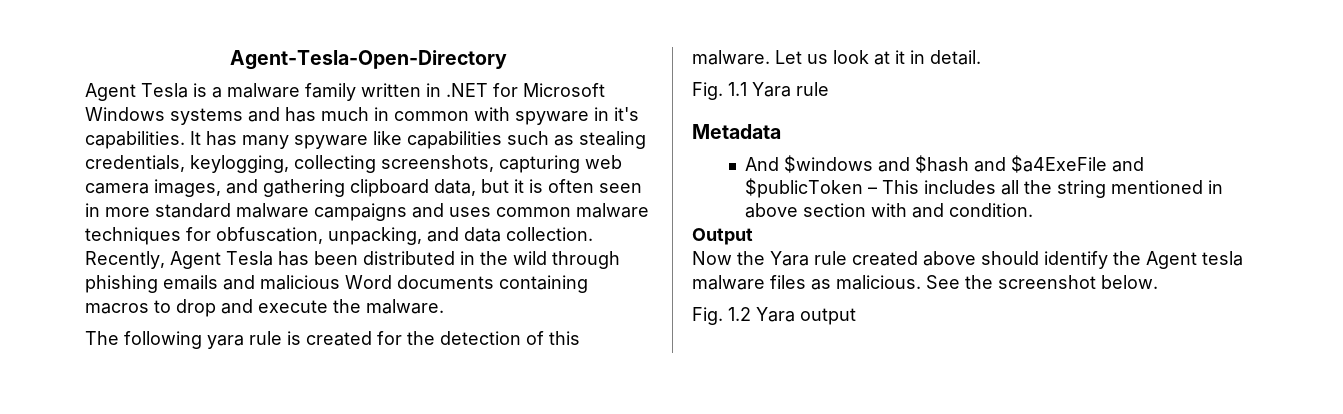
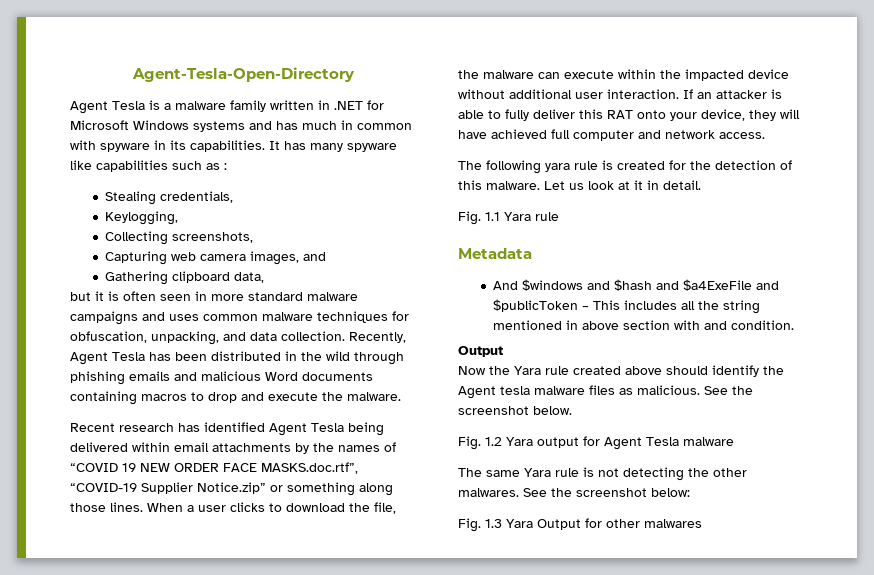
[614,107,639,121] it's -> [170,140,186,150] its
[579,131,646,149] stealing -> [224,163,227,170] [105,191,157,205] : // Stealing
[190,155,376,173] keylogging, collecting -> [105,211,179,225] [105,231,169,245] // Keylogging, // Collecting
[499,155,580,173] capturing -> [105,251,168,265] // Capturing
[263,179,345,197] gathering -> [105,271,169,285] // Gathering
(476, 187) none -> (265, 277) //
(444, 306) none -> [70,422,384,436] [70,442,396,454] [70,462,358,474] [70,482,393,496] [70,502,396,514] [458,69,789,81] [458,89,782,99] [458,109,800,121] [458,129,765,141] // Recent research has identified Agent Tesla being delivered within email attachments by the names of “COVID 19 NEW ORDER FACE MASKS.doc.rtf”, “COVID-19 Supplier Notice.zip” or something along those lines. When a user clicks to download the file, the malware can execute within the impacted device without additional user interaction. If an attacker is able to fully deliver this RAT onto your device, they will have achieved full computer and network access.
(856, 316) none -> [583,436,734,450] [458,467,747,481] [458,488,690,497] [458,518,702,532] for Agent Tesla malware // The same Yara rule is not detecting the other malwares. See the screenshot below: // Fig. 1.3 Yara Output for other malwares

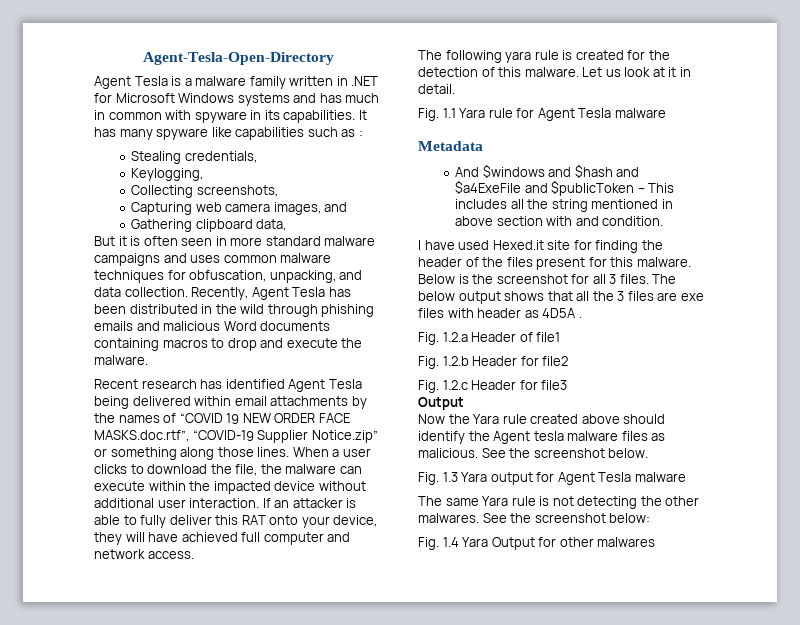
[70,292,91,301] but -> [94,236,115,246] But
(559, 216) none -> [516,108,666,121] for Agent Tesla malware
(795, 325) none -> [418,240,663,253] [418,257,691,270] [418,274,677,284] [418,291,704,304] [418,308,582,318] [418,332,561,345] [418,356,569,369] [418,380,568,393] // I have used Hexed.it site for finding the header of the files present for this malware. Below is the screenshot for all 3 files. The below output shows that all the 3 files are exe files with header as 4D5A . // Fig. 1.2.a Header of file1 // Fig. 1.2.b Header for file2 // Fig. 1.2.c Header for file3
[485,437,502,446] 1.2 -> [442,472,458,482] 1.3
[485,519,502,528] 1.3 -> [442,537,459,547] 1.4

